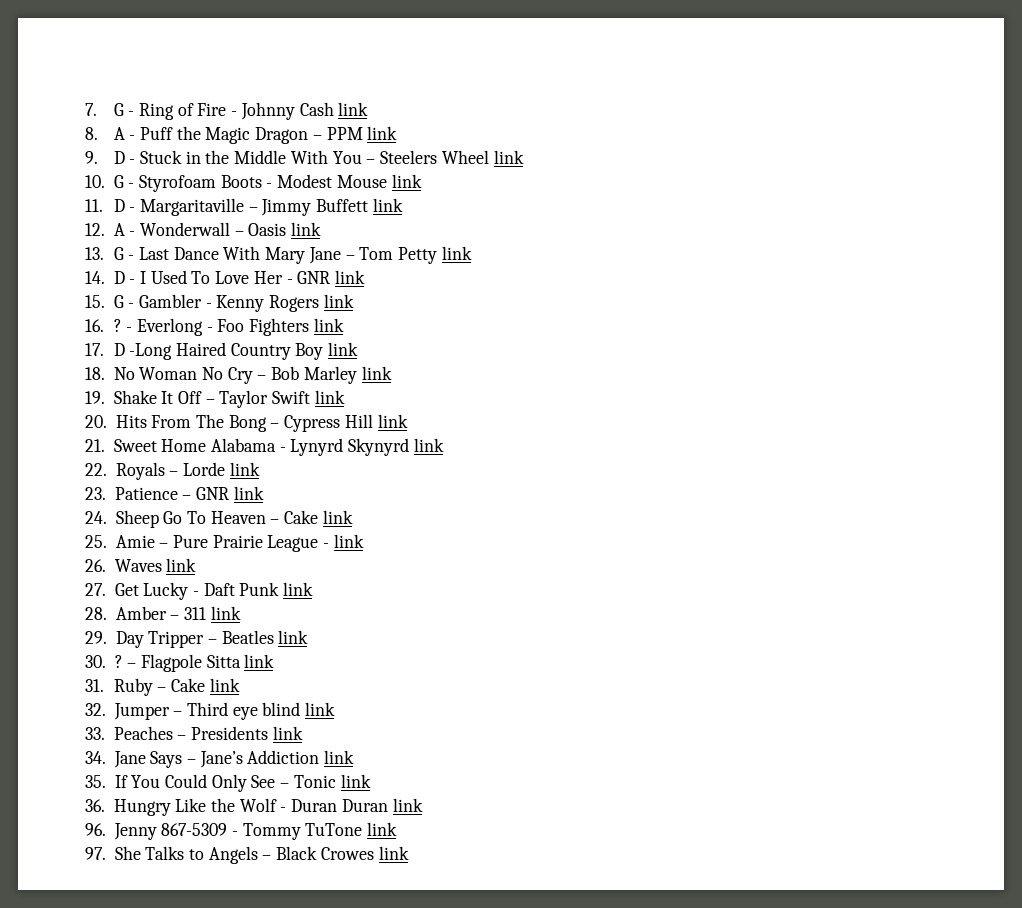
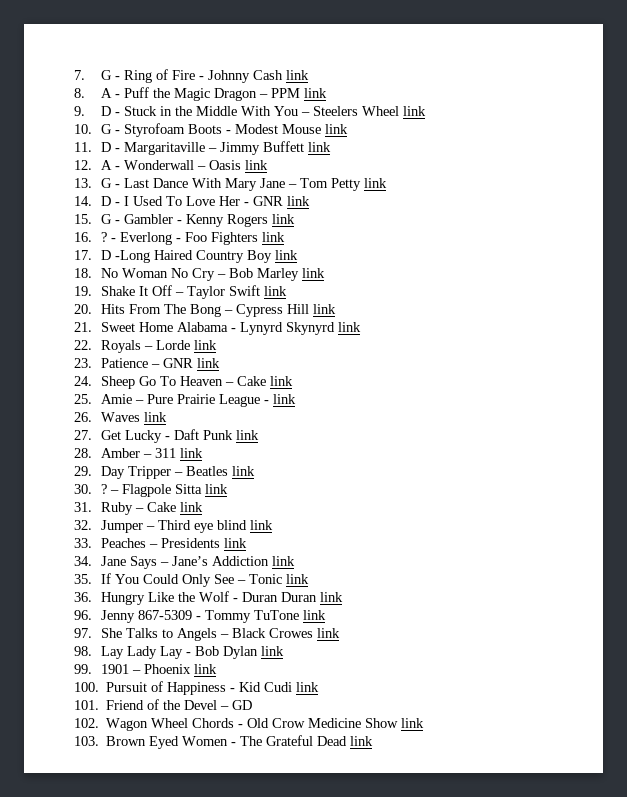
(409, 853) none -> [73,646,285,659] [73,664,218,674] [73,681,319,695] [73,699,252,710] [73,718,424,731] [73,735,373,749] // 98. Lay Lady Lay - Bob Dylan link // 99. 1901 – Phoenix link // 100. Pursuit of Happiness - Kid Cudi link // 101. Friend of the Devel – GD // 102. Wagon Wheel Chords - Old Crow Medicine Show link // 103. Brown Eyed Women - The Grateful Dead link

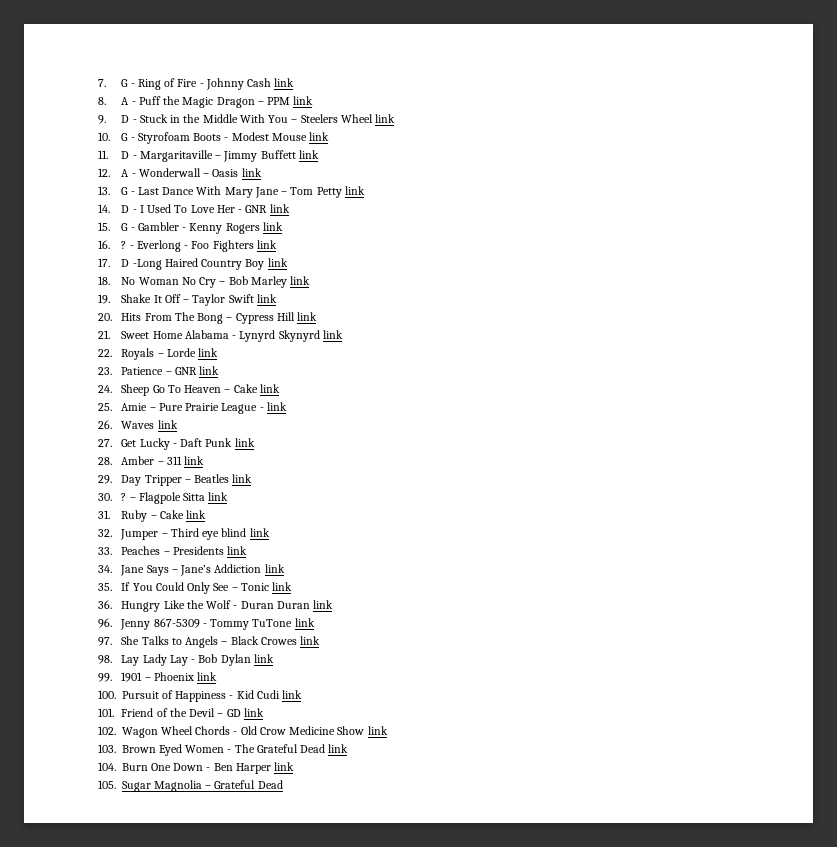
[183,700,217,710] Devel -> [189,708,216,717] Devil
(252, 705) none -> [243,708,264,717] link
(373, 741) none -> [97,762,295,774] [97,780,283,792] // 104. Burn One Down - Ben Harper link // 105. Sugar Magnolia – Grateful Dead

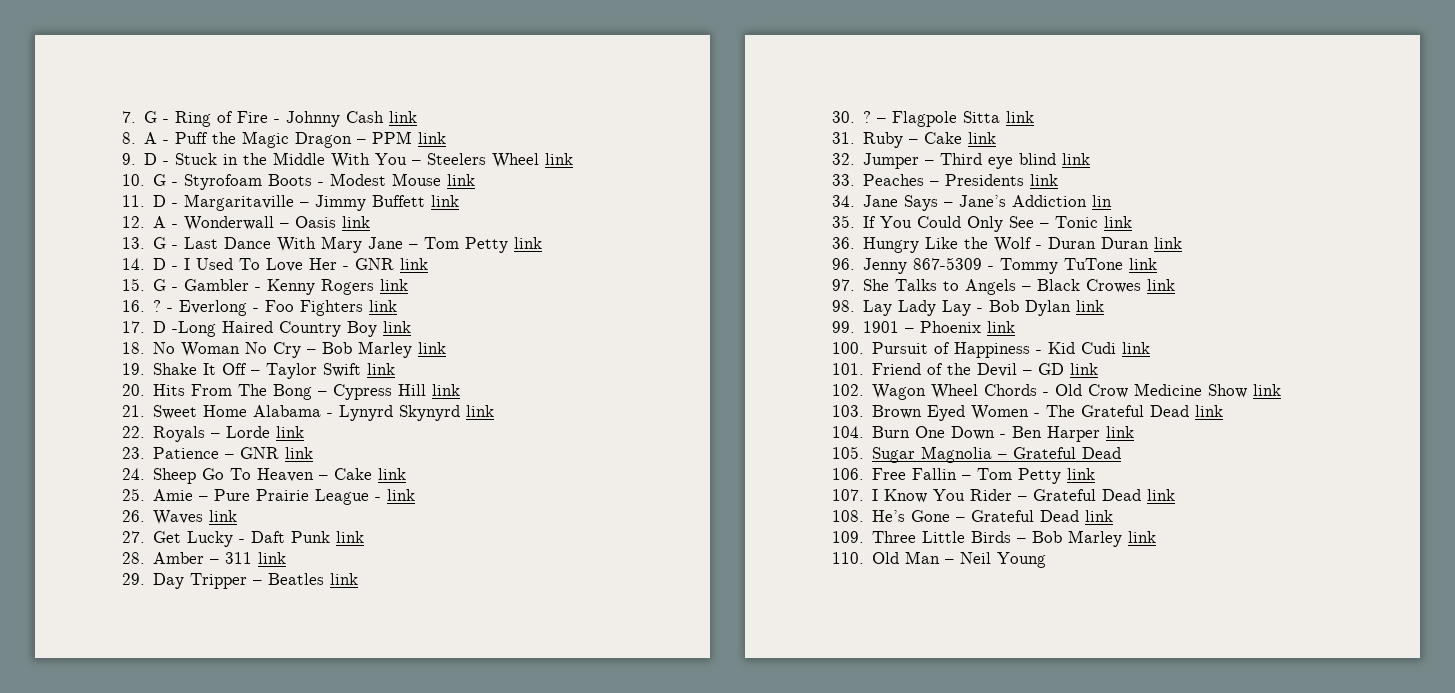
[264,564,285,573] link -> [1092,195,1113,207] lin
(283, 784) none -> [831,468,1096,484] [831,489,1176,503] [831,510,1114,522] [831,530,1157,547] [831,551,1047,568] // 106. Free Fallin – Tom Petty link // 107. I Know You Rider – Grateful Dead link // 108. He’s Gone – Grateful Dead link // 109. Three Little Birds – Bob Marley link // 110. Old Man – Neil Young

